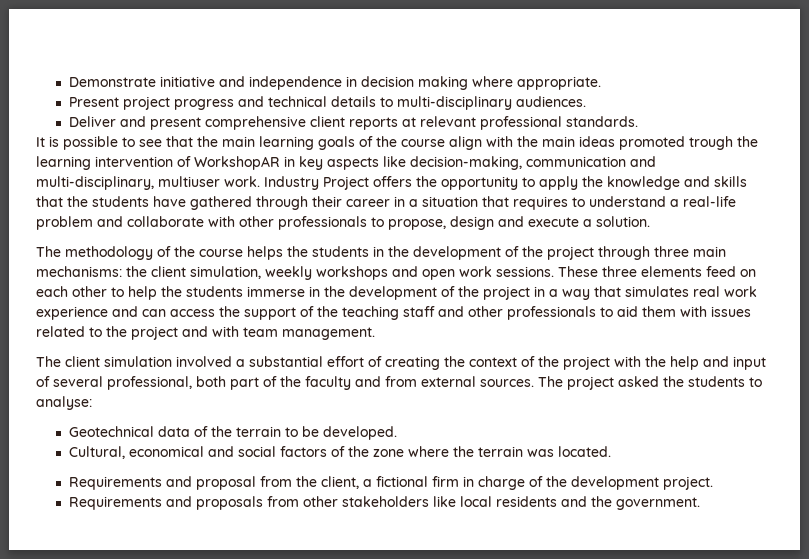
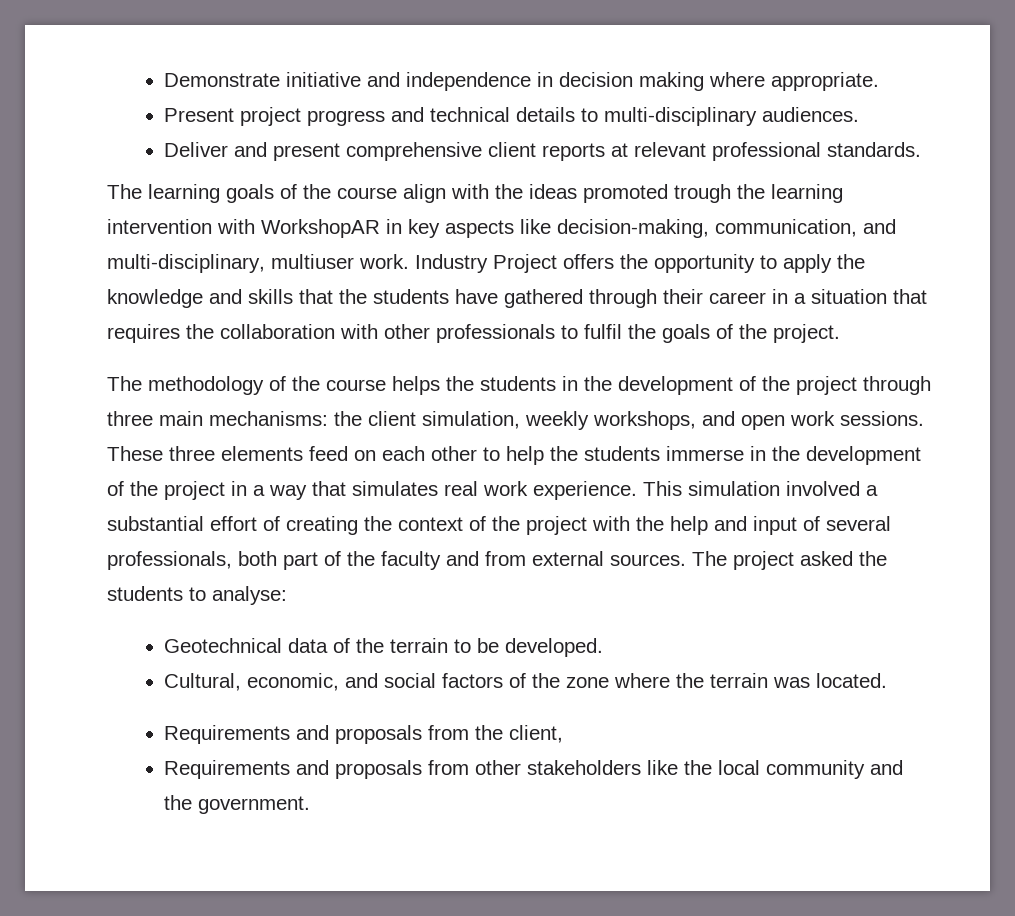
[36,136,255,150] It is possible to see that the main -> [107,184,142,199] The
[542,136,575,147] main -> (523, 191) none
[177,156,191,167] of -> [217,219,255,234] with
[526,156,626,167] communication -> [715,219,857,237] communication,
[572,196,736,207] [36,216,650,230] to understand a real-life problem and collaborate with other professionals to propose, design and execute a solution. -> [186,324,840,343] the collaboration with other professionals to fulfil the goals of the project.
[316,266,388,280] workshops -> [593,411,696,430] workshops,
[36,306,751,320] [36,326,375,340] [36,356,100,367] experience and can access the support of the teaching staff and other professionals to aid them with issues related to the project and with team management. // The client -> [533,481,682,500] experience. This
[107,376,192,390] professional, -> [107,551,232,570] professionals,
[128,446,204,457] economical -> [247,673,340,691] economic,
[195,476,256,490] proposal -> [335,725,423,744] proposals
[362,476,713,490] a fictional firm in charge of the development project. -> (564, 734) none
[459,496,557,507] local residents -> [684,760,866,779] the local community

